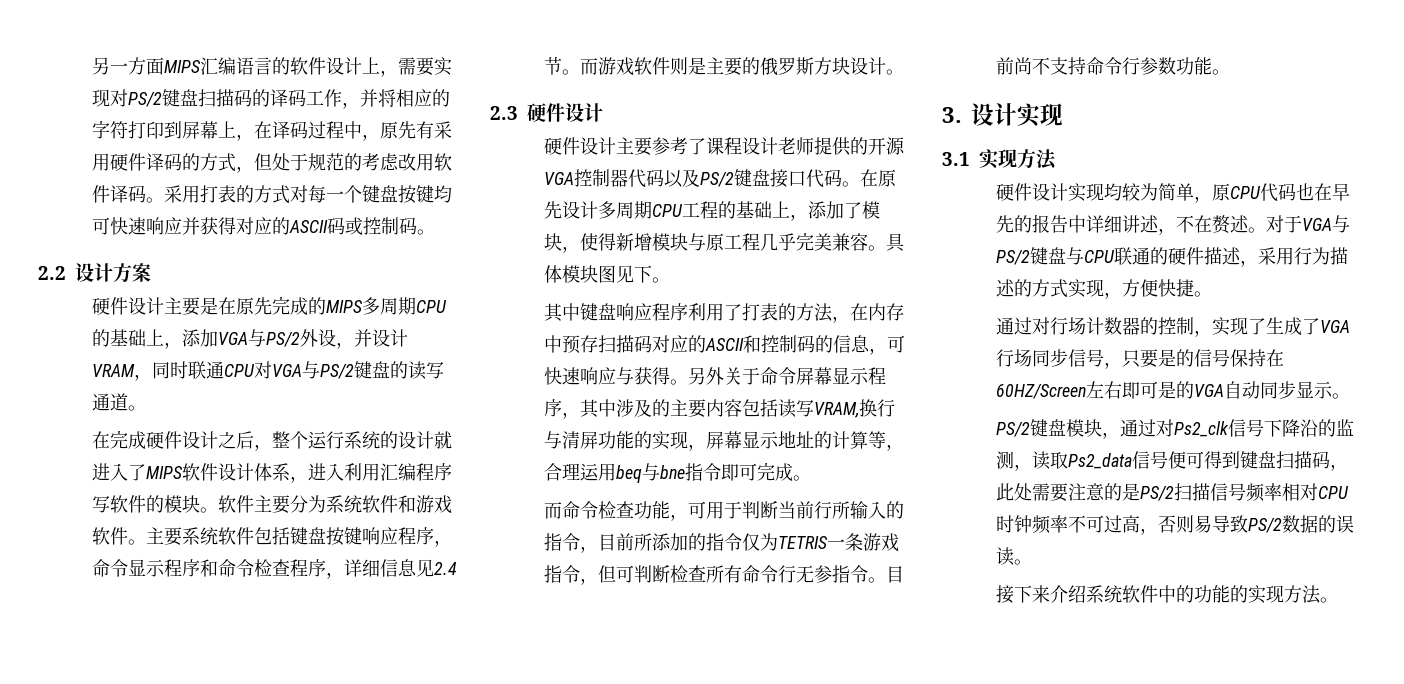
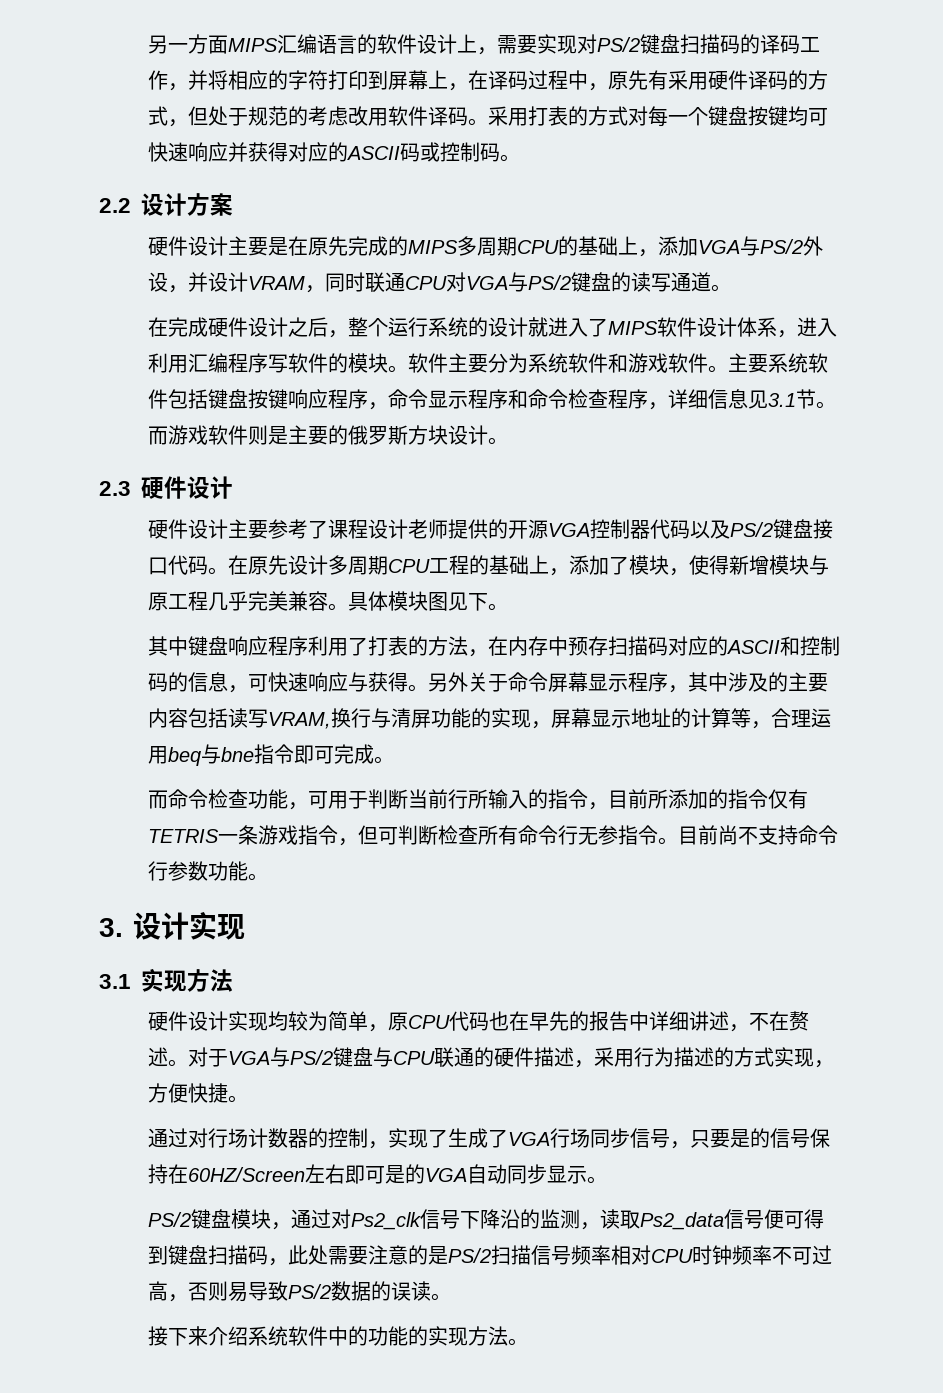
[433,562,457,575] 2.4 -> [768,393,797,407] 3.1
[759,533,778,551] 为 -> [788,789,809,809] 有

